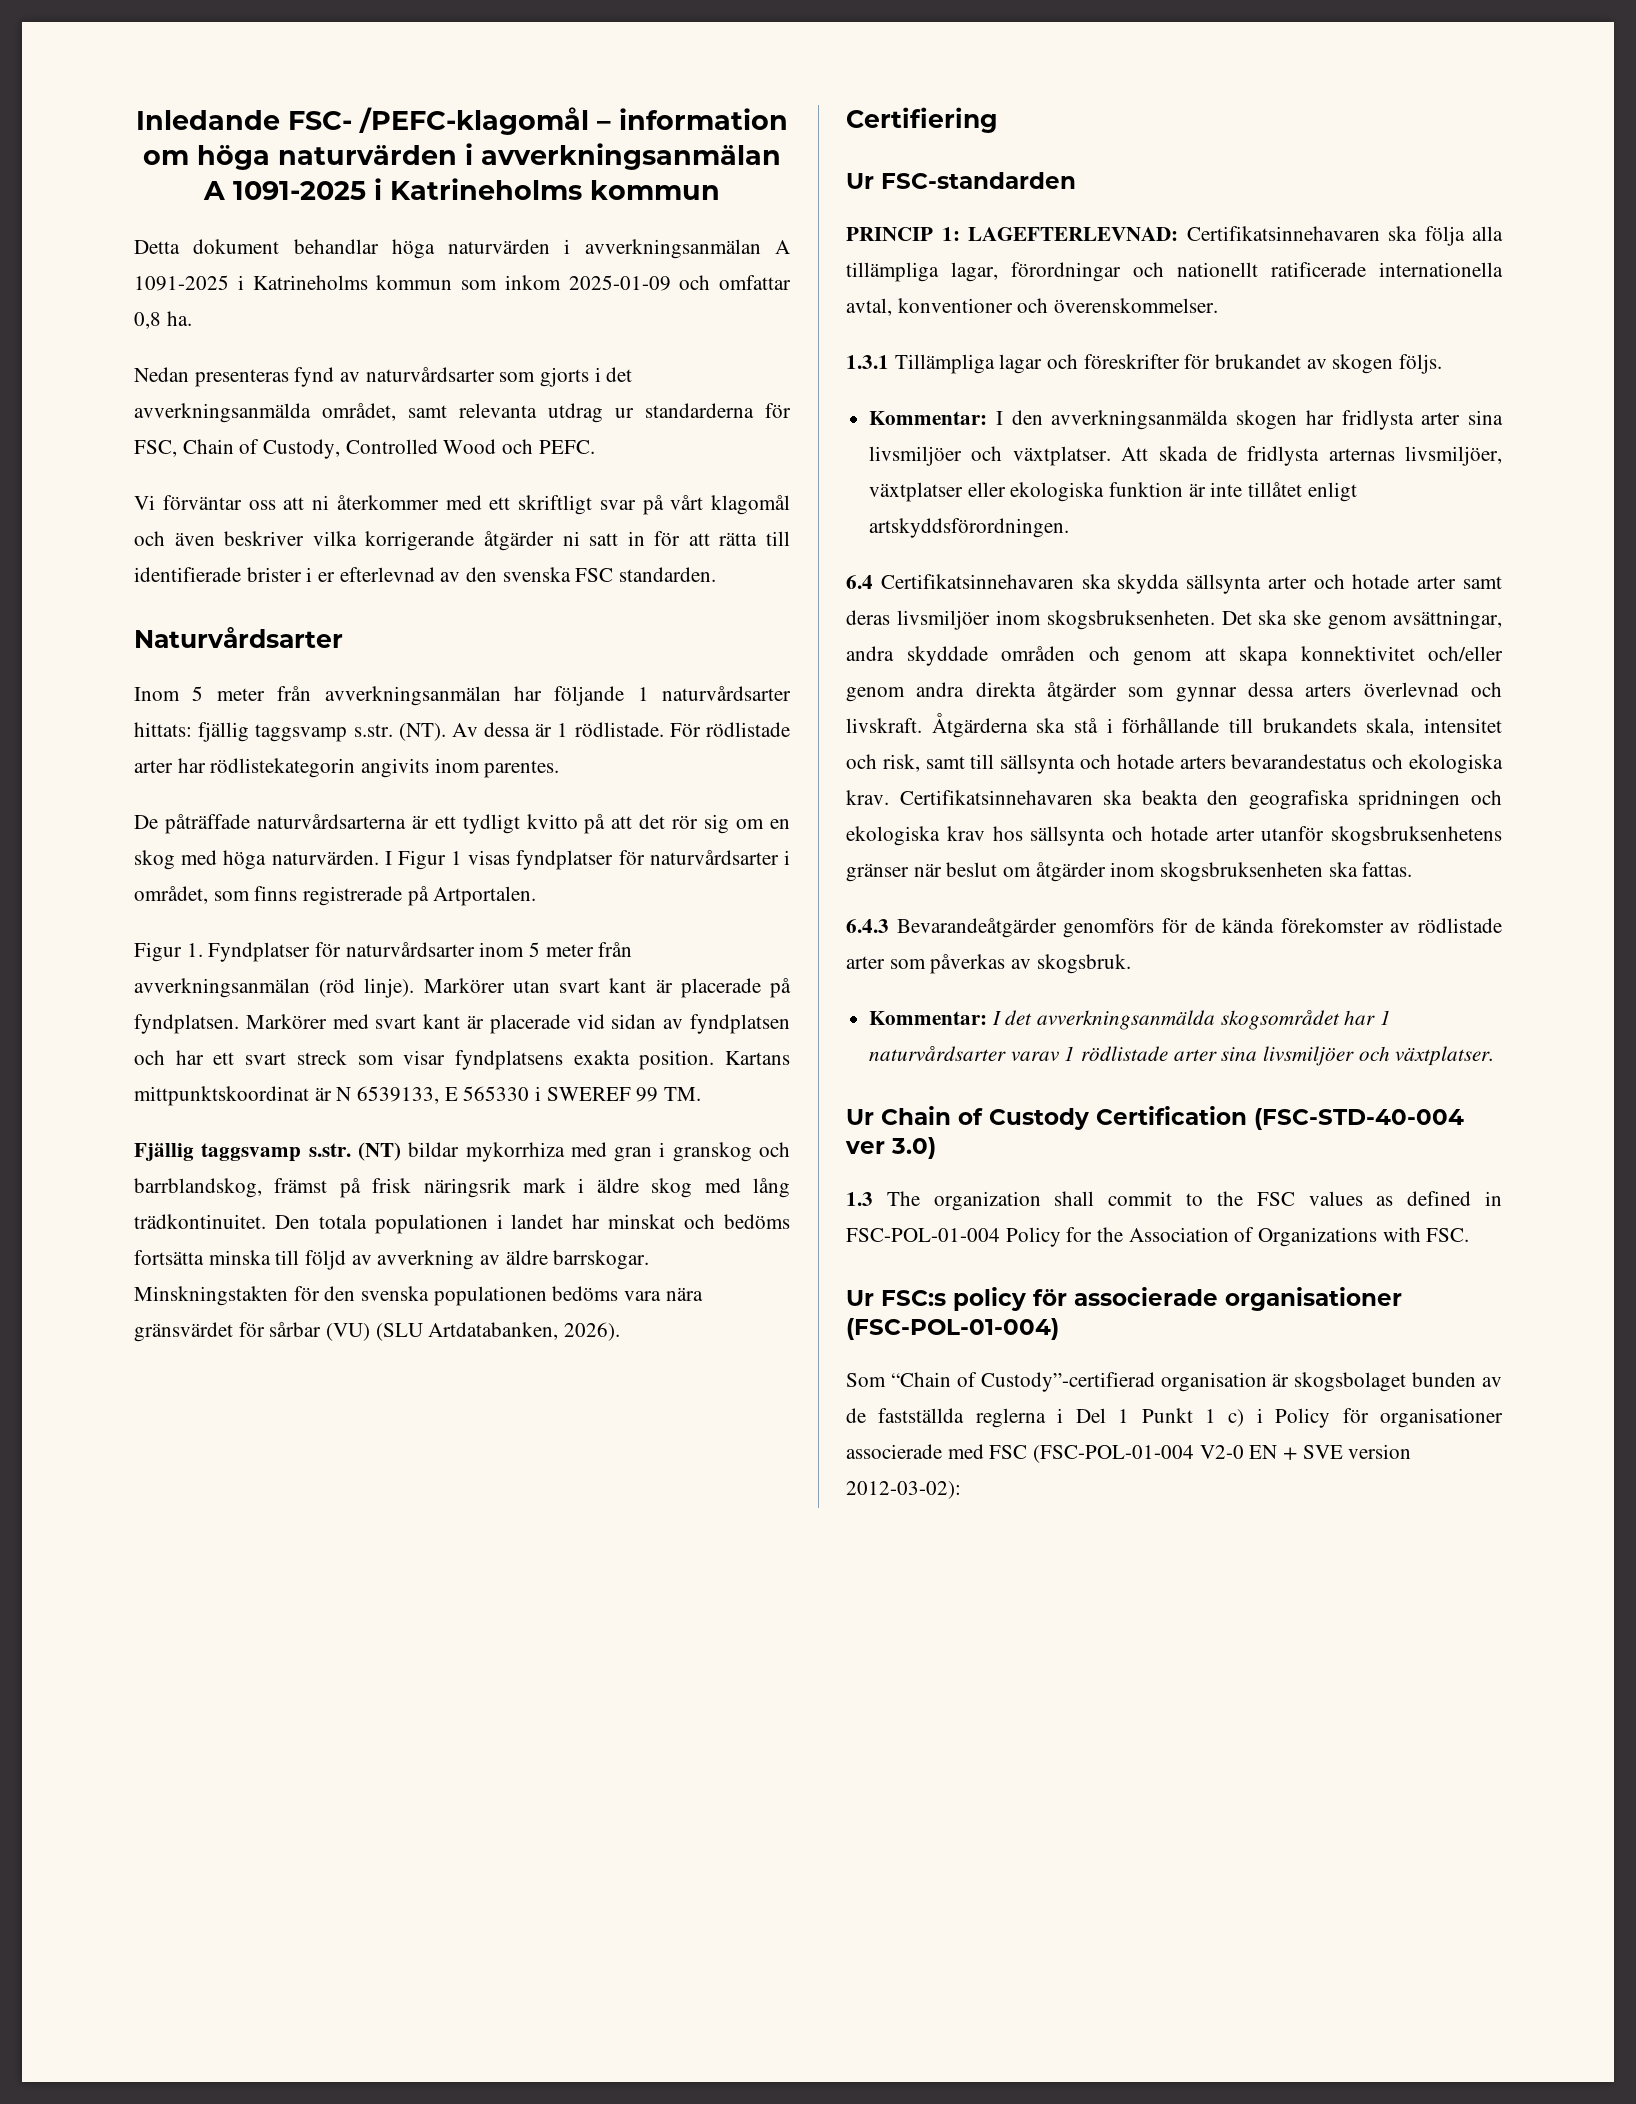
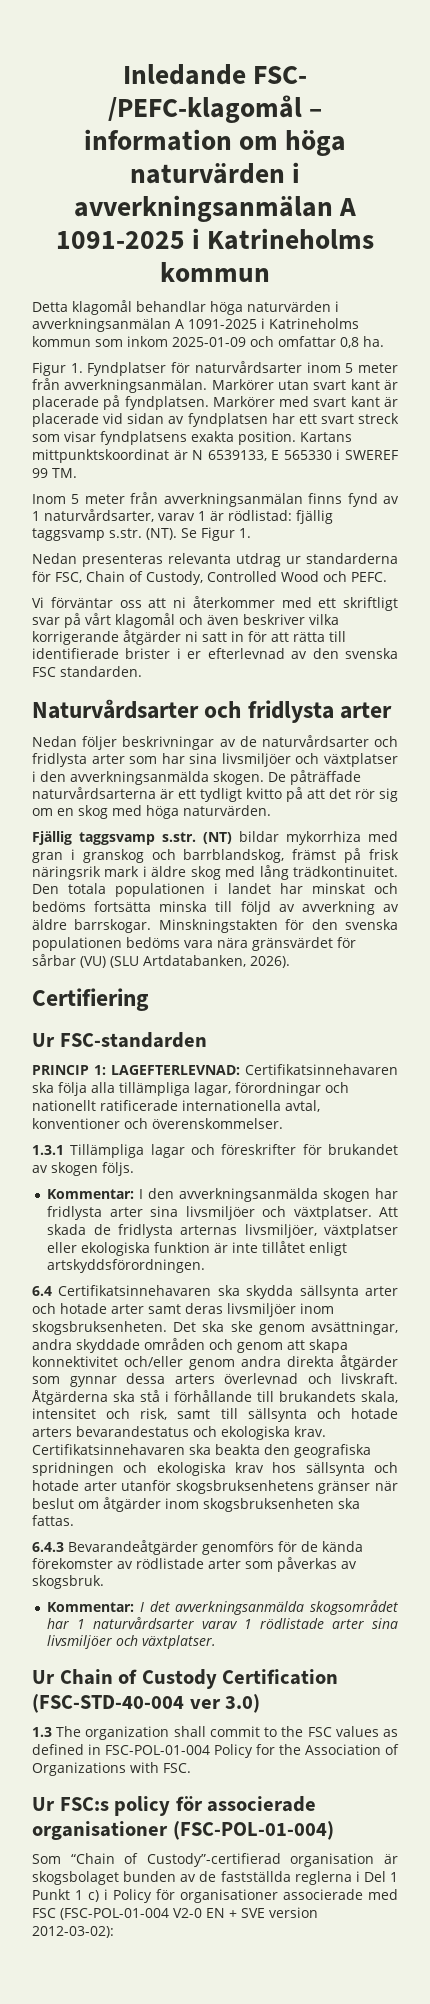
[193,239,280,254] dokument -> [72,300,132,315] klagomål
[134,367,633,387] [134,403,447,423] Nedan presenteras fynd av naturvårdsarter som gjorts i det avverkningsanmälda området, samt -> [32,361,399,376] [32,378,398,393] [32,395,398,410] [32,413,399,427] [32,431,352,445] [32,449,398,463] [32,468,77,478] [32,492,400,507] [32,509,333,524] [32,527,251,541] [32,553,163,567] Figur 1. Fyndplatser för naturvårdsarter inom 5 meter från avverkningsanmälan. Markörer utan svart kant är placerade på fyndplatsen. Markörer med svart kant är placerade vid sidan av fyndplatsen har ett svart streck som visar fyndplatsens exakta position. Kartans mittpunktskoordinat är N 6539133, E 565330 i SWEREF 99 TM. // Inom 5 meter från avverkningsanmälan finns fynd av 1 naturvårdsarter, varav 1 är rödlistad: fjällig taggsvamp s.str. (NT). Se Figur 1. // Nedan presenteras
[134,686,791,706] [134,722,790,742] [134,758,560,778] // Inom 5 meter från avverkningsanmälan har följande 1 naturvårdsarter hittats: fjällig taggsvamp s.str. (NT). Av dessa är 1 rödlistade. För rödlistade arter har rödlistekategorin angivits inom parentes. // -> [204,700,393,723] [32,735,398,750] [32,753,398,767] [32,771,264,785] och fridlysta arter // Nedan följer beskrivningar av de naturvårdsarter och fridlysta arter som har sina livsmiljöer och växtplatser i den avverkningsanmälda skogen.
[384,850,790,870] [134,886,537,906] [134,942,633,962] [134,978,791,998] [134,1014,790,1034] [134,1050,790,1070] [134,1086,702,1106] I Figur 1 visas fyndplatser för naturvårdsarter i området, som finns registrerade på Artportalen. // Figur 1. Fyndplatser för naturvårdsarter inom 5 meter från avverkningsanmälan (röd linje). Markörer utan svart kant är placerade på fyndplatsen. Markörer med svart kant är placerade vid sidan av fyndplatsen och har ett svart streck som visar fyndplatsens exakta position. Kartans mittpunktskoordinat är N 6539133, E 565330 i SWEREF 99 TM. -> (271, 810) none

